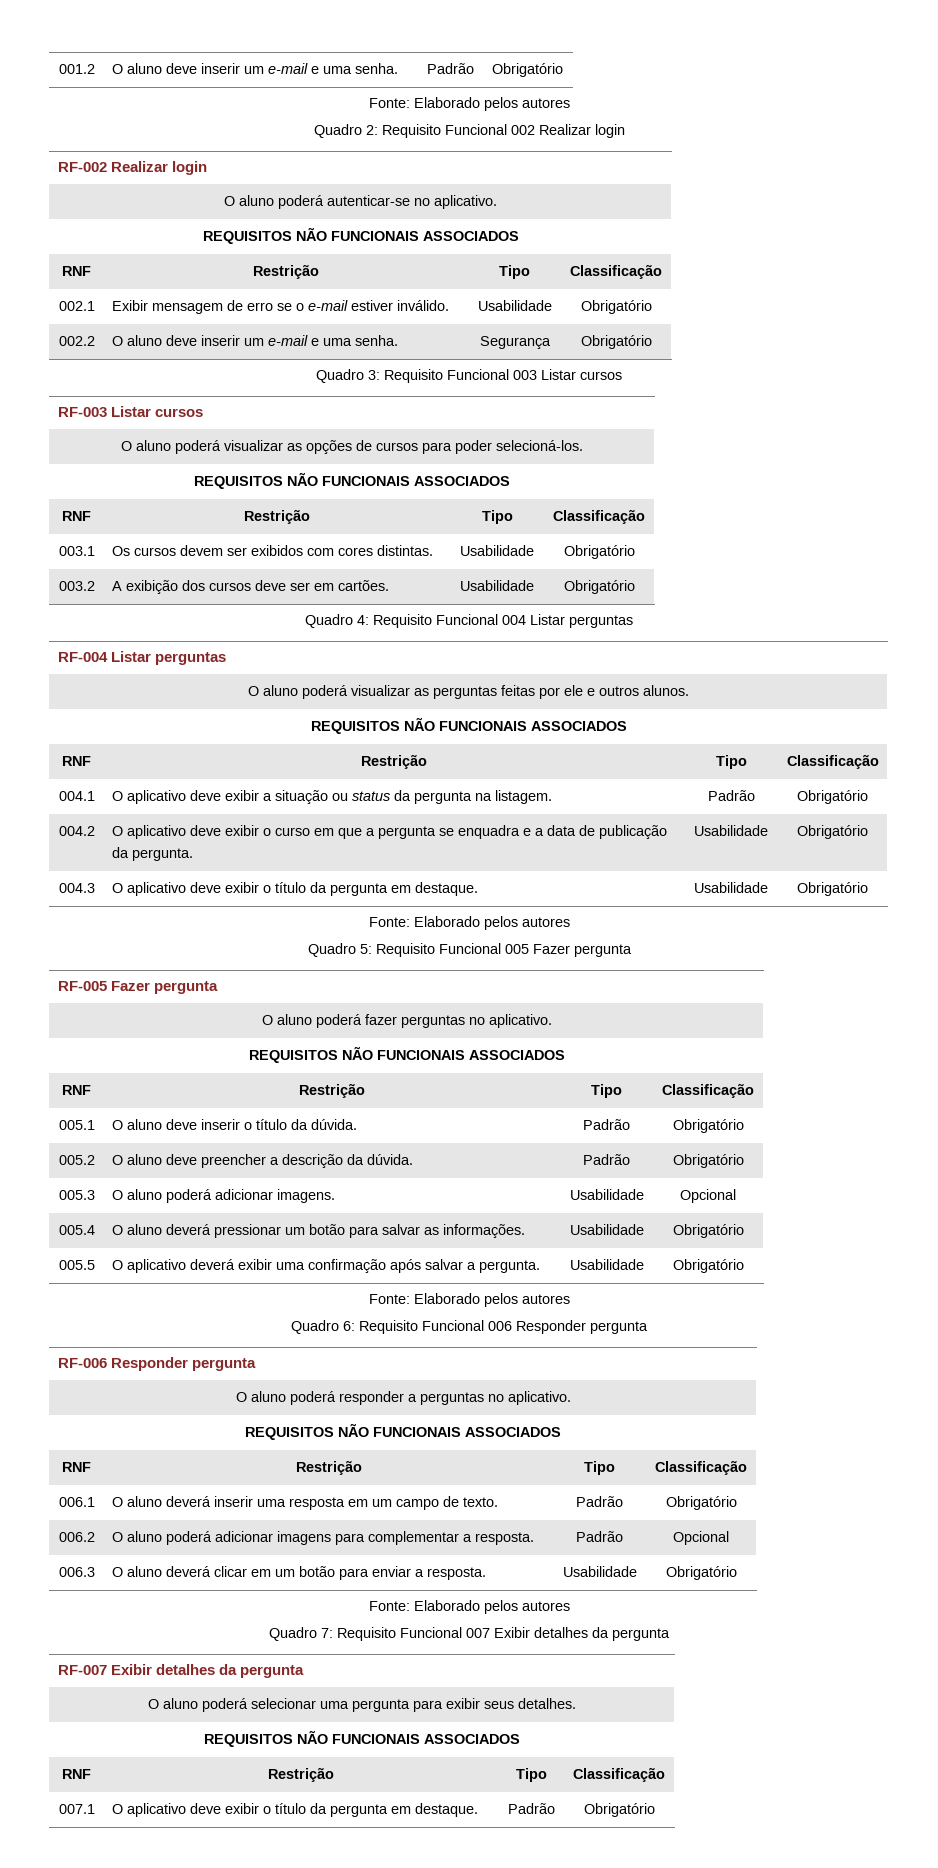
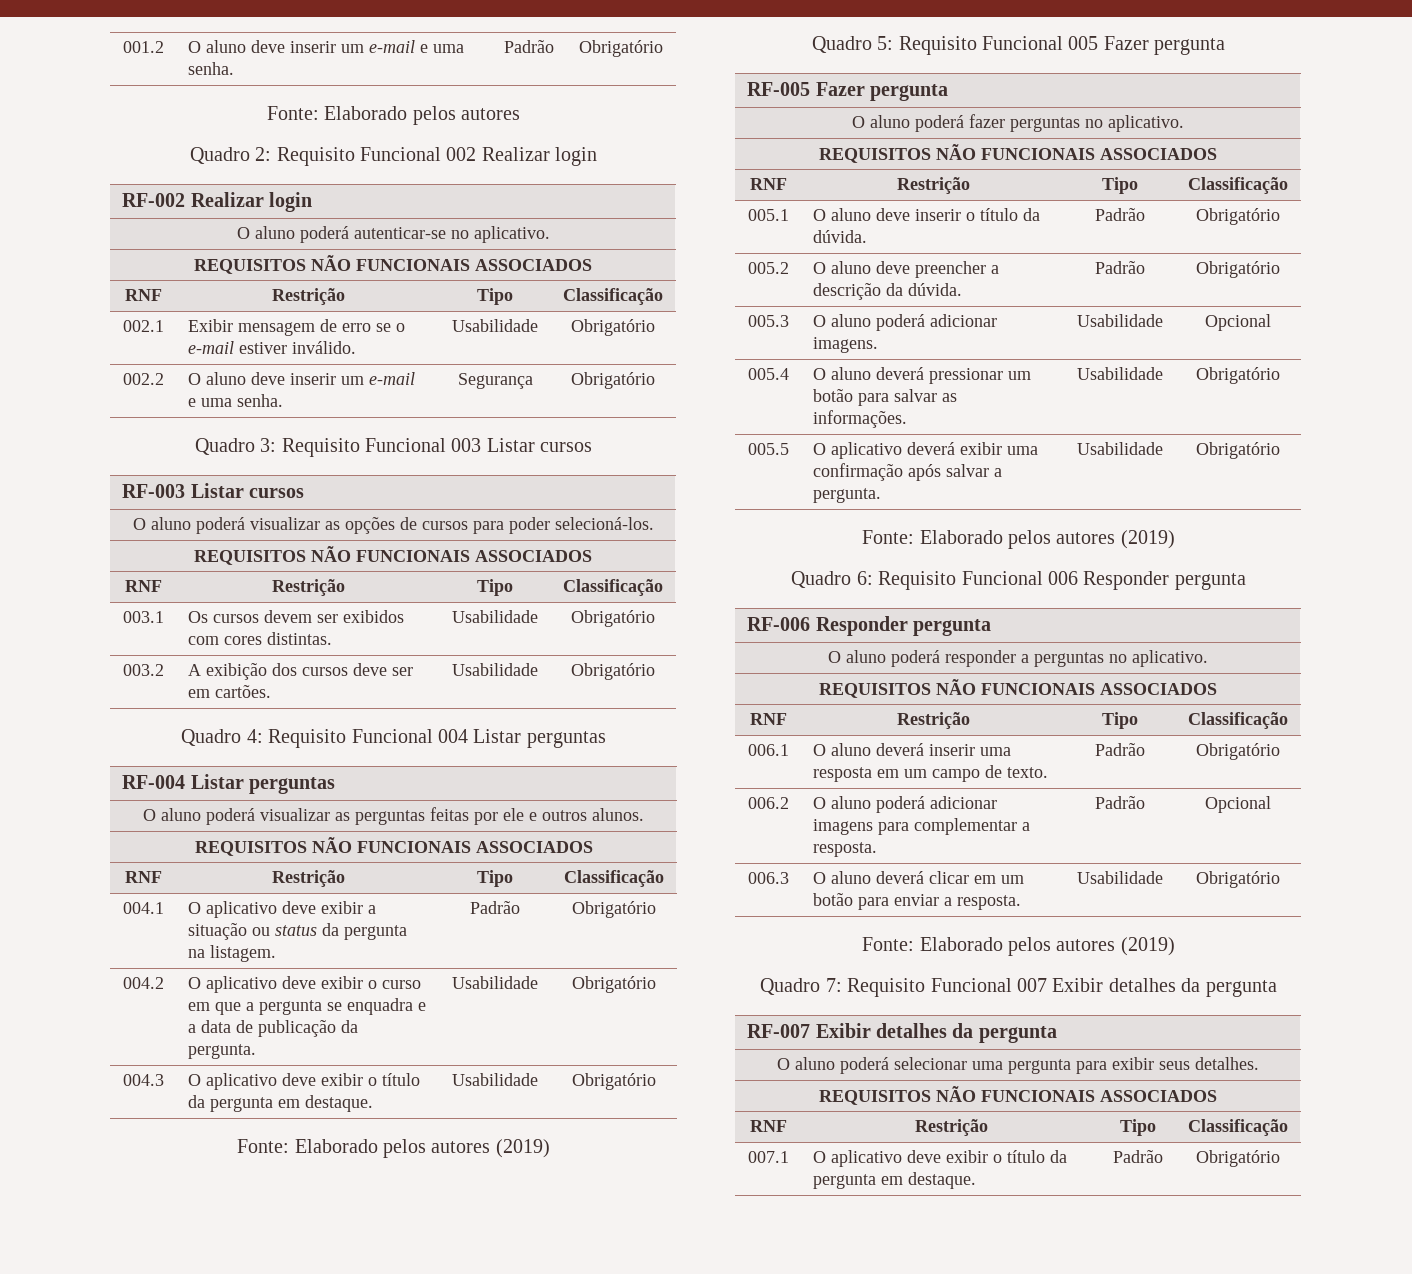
(570, 922) none -> [495,1139,550,1158] (2019)
(570, 1299) none -> [1120,530,1175,549] (2019)
(570, 1606) none -> [1120,937,1175,956] (2019)

